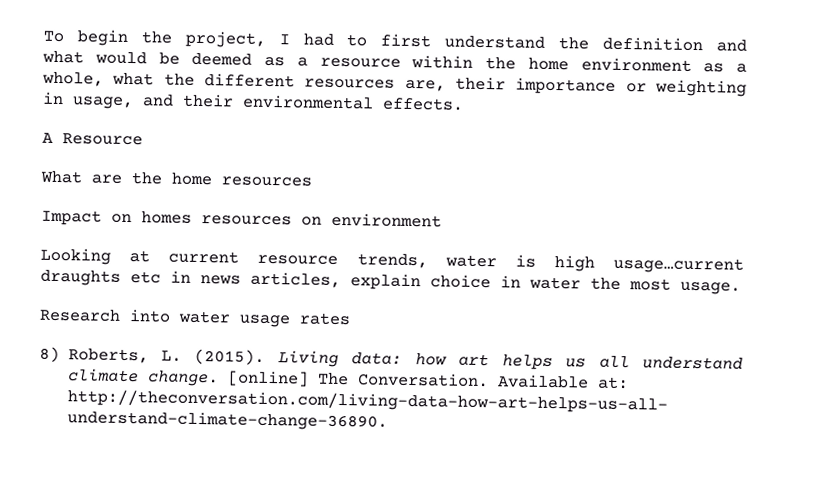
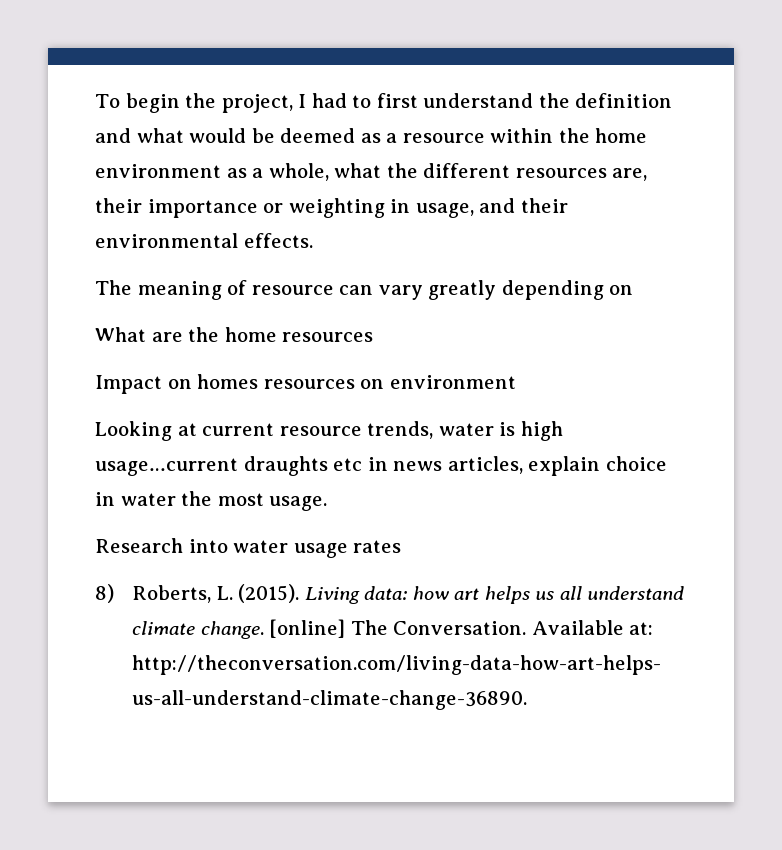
[42,132,143,146] A Resource -> [95,280,634,300] The meaning of resource can vary greatly depending on

